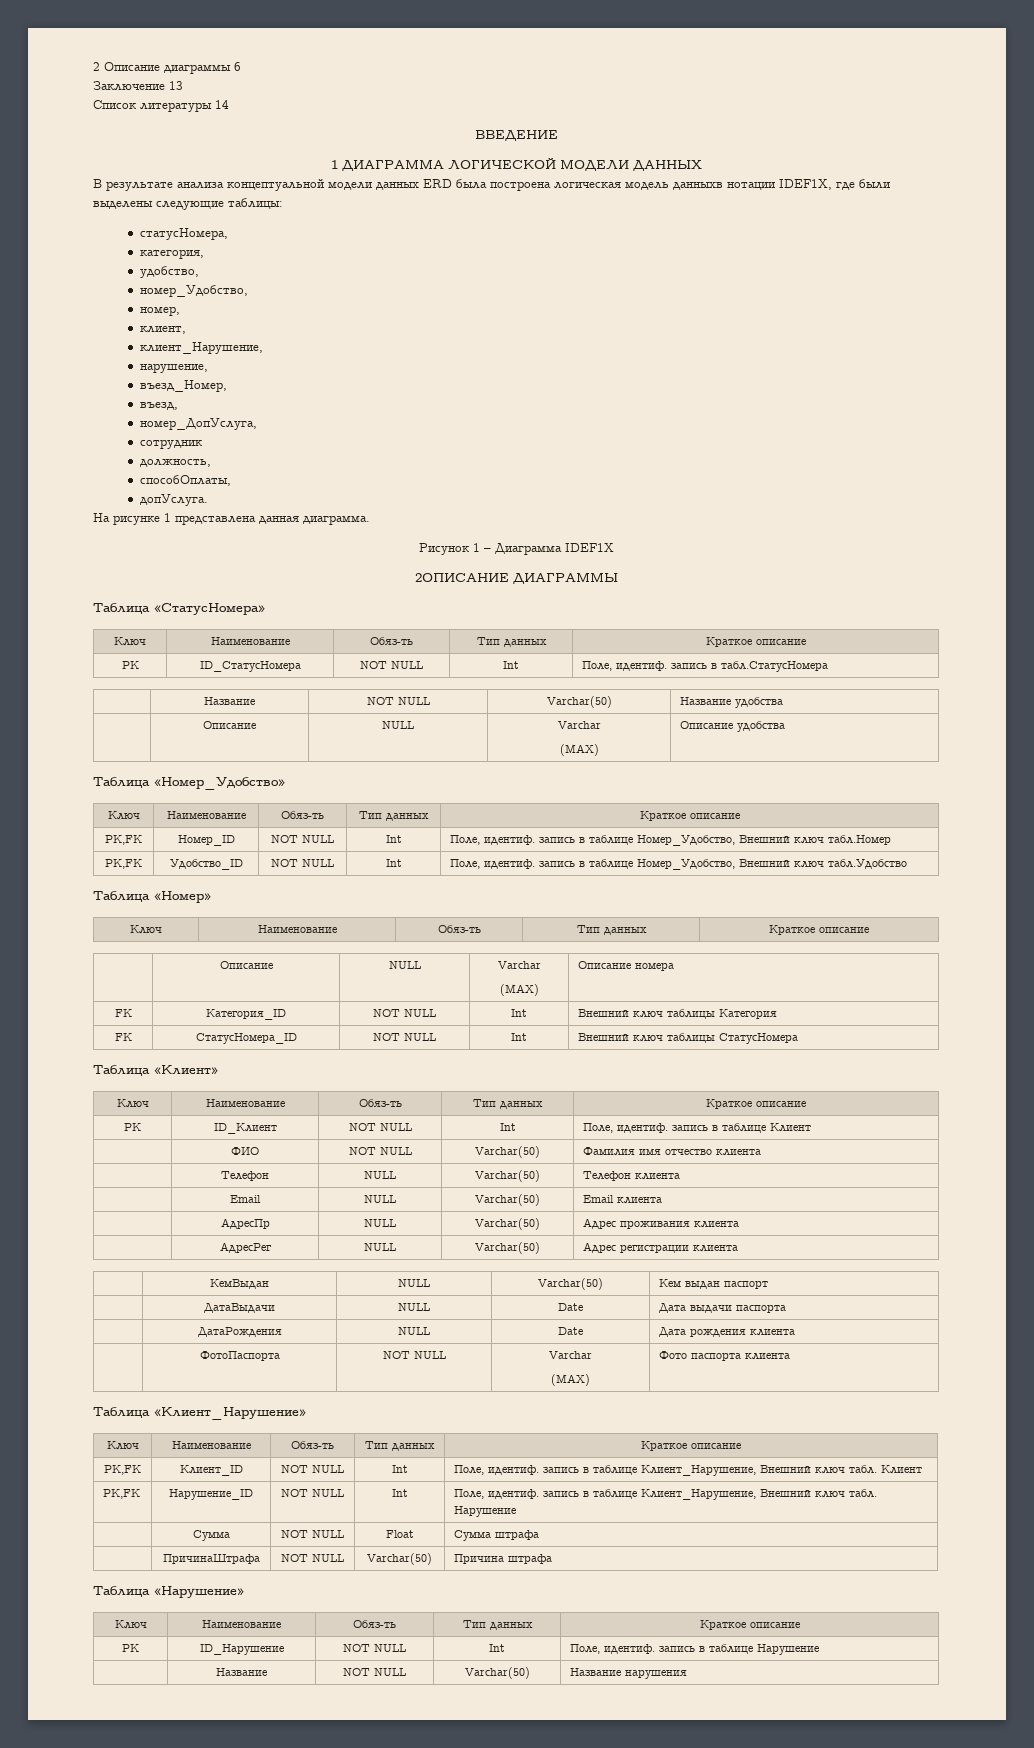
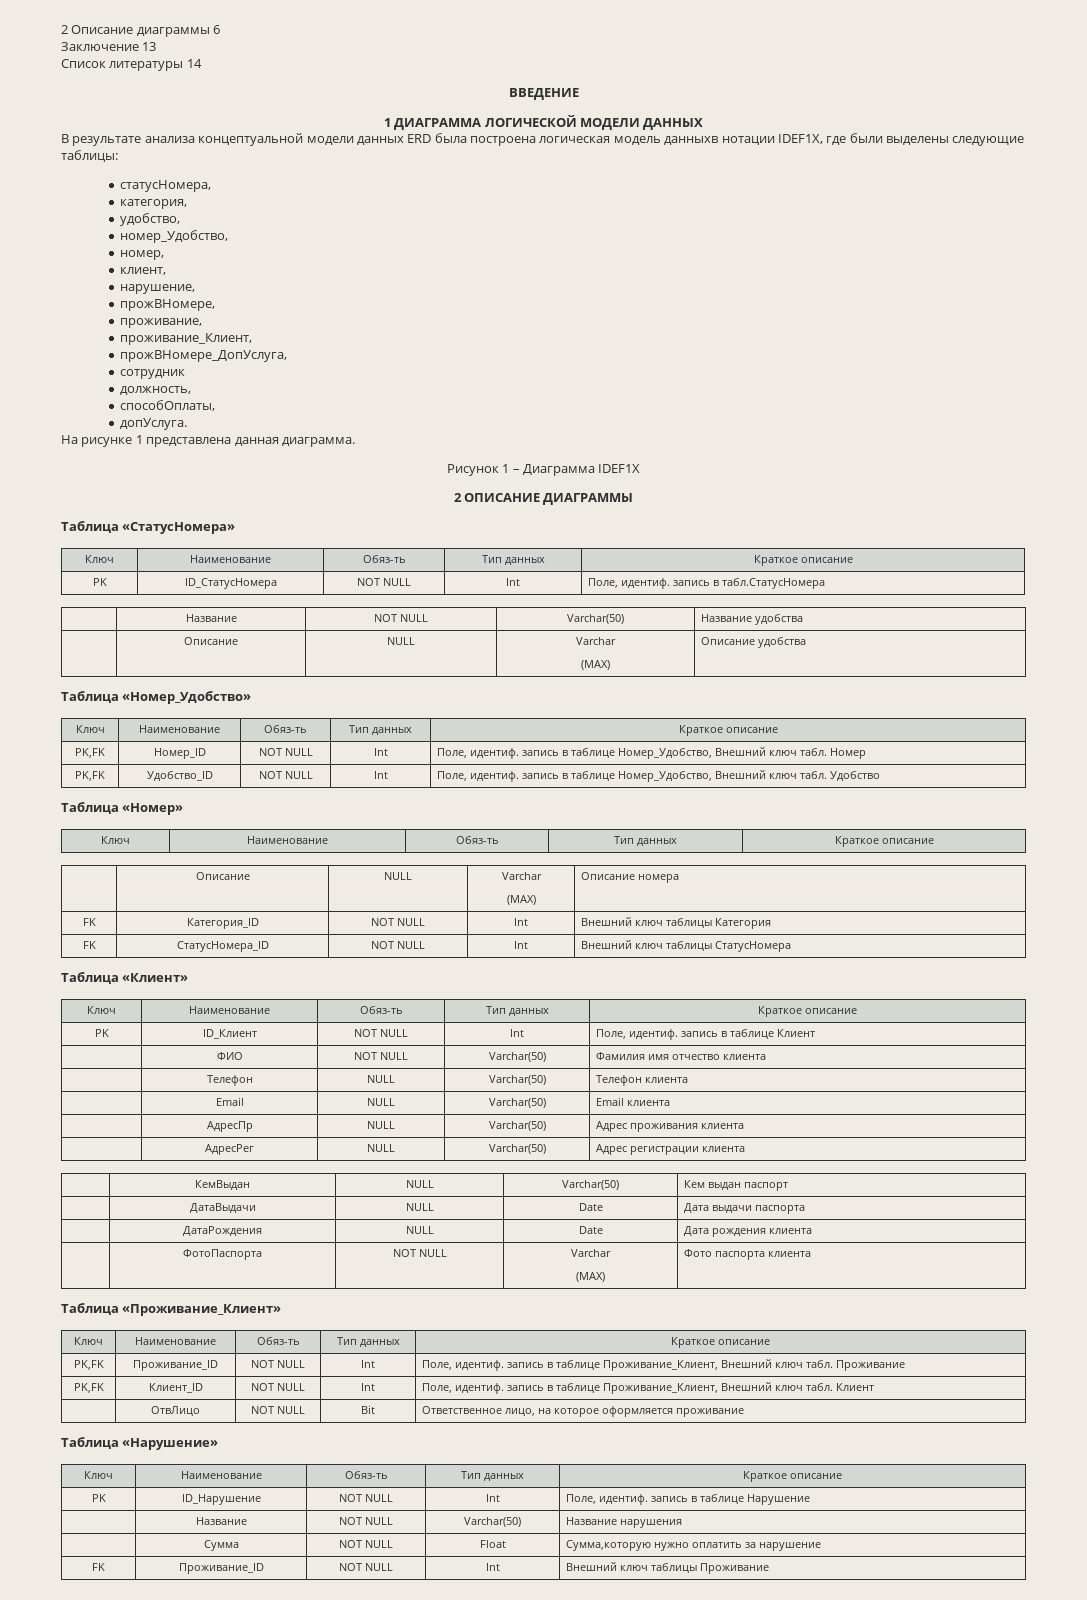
[140,342,264,354] // клиент_Нарушение, -> (166, 271) none
[140,380,228,392] [140,402,179,410] [140,418,258,430] въезд_Номер, // въезд, // номер_ДопУслуга, -> [119,299,215,311] [119,318,202,328] [119,333,252,345] [119,350,287,362] прожВНомере, // проживание, // проживание_Клиент, // прожВНомере_ДопУслуга,
[414,573,509,582] 2ОПИСАНИЕ -> [453,493,540,502] 2 ОПИСАНИЕ
[828,835,892,845] табл.Номер -> [800,748,867,759] табл. Номер
[828,859,908,869] табл.Удобство -> [800,771,881,781] табл. Удобство
[153,1407,307,1420] [106,1441,139,1450] [171,1441,251,1449] [291,1441,334,1449] [365,1441,435,1451] [641,1441,741,1451] «Клиент_Нарушение» // Ключ | Наименование | Обяз-ть | Тип данных | Краткое описание -> [122,1304,282,1316] [74,1337,103,1345] [135,1337,216,1345] [256,1337,300,1345] [336,1337,400,1347] [671,1337,770,1348] [73,1360,104,1370] [133,1360,218,1371] [251,1360,305,1368] [361,1360,375,1368] [422,1359,906,1371] «Проживание_Клиент» // Ключ | Наименование | Обяз-ть | Тип данных | Краткое описание // PK,FK | Проживание_ID | NOT NULL | Int | Поле, идентиф. запись в таблице Проживание_Клиент, Внешний ключ табл. Проживание
[641,1465,757,1476] Клиент_Нарушение, -> [603,1383,719,1394] Проживание_Клиент,
[103,1489,141,1499] [169,1489,253,1500] [281,1489,344,1497] [391,1489,408,1497] [454,1489,878,1500] [454,1506,517,1517] [192,1530,230,1541] [281,1530,344,1538] [385,1530,414,1538] [454,1530,540,1541] [162,1554,260,1564] [281,1554,344,1562] [367,1553,432,1565] [454,1554,553,1564] PK,FK | Нарушение_ID | NOT NULL | Int | Поле, идентиф. запись в таблице Клиент_Нарушение, Внешний ключ табл. Нарушение // | Сумма | NOT NULL | Float | Сумма штрафа // | ПричинаШтрафа | NOT NULL | Varchar(50) | Причина штрафа -> [151,1406,200,1416] [251,1406,305,1414] [361,1405,375,1414] [422,1406,745,1417] | ОтвЛицо | NOT NULL | Bit | Ответственное лицо, на которое оформляется проживание
(688, 1674) none -> [203,1540,239,1551] [339,1540,393,1548] [479,1540,506,1548] [566,1540,822,1551] [92,1563,105,1571] [178,1563,264,1574] [339,1563,393,1571] [485,1563,500,1571] [566,1562,770,1574] // | Сумма | NOT NULL | Float | Сумма,которую нужно оплатить за нарушение // FK | Проживание_ID | NOT NULL | Int | Внешний ключ таблицы Проживание

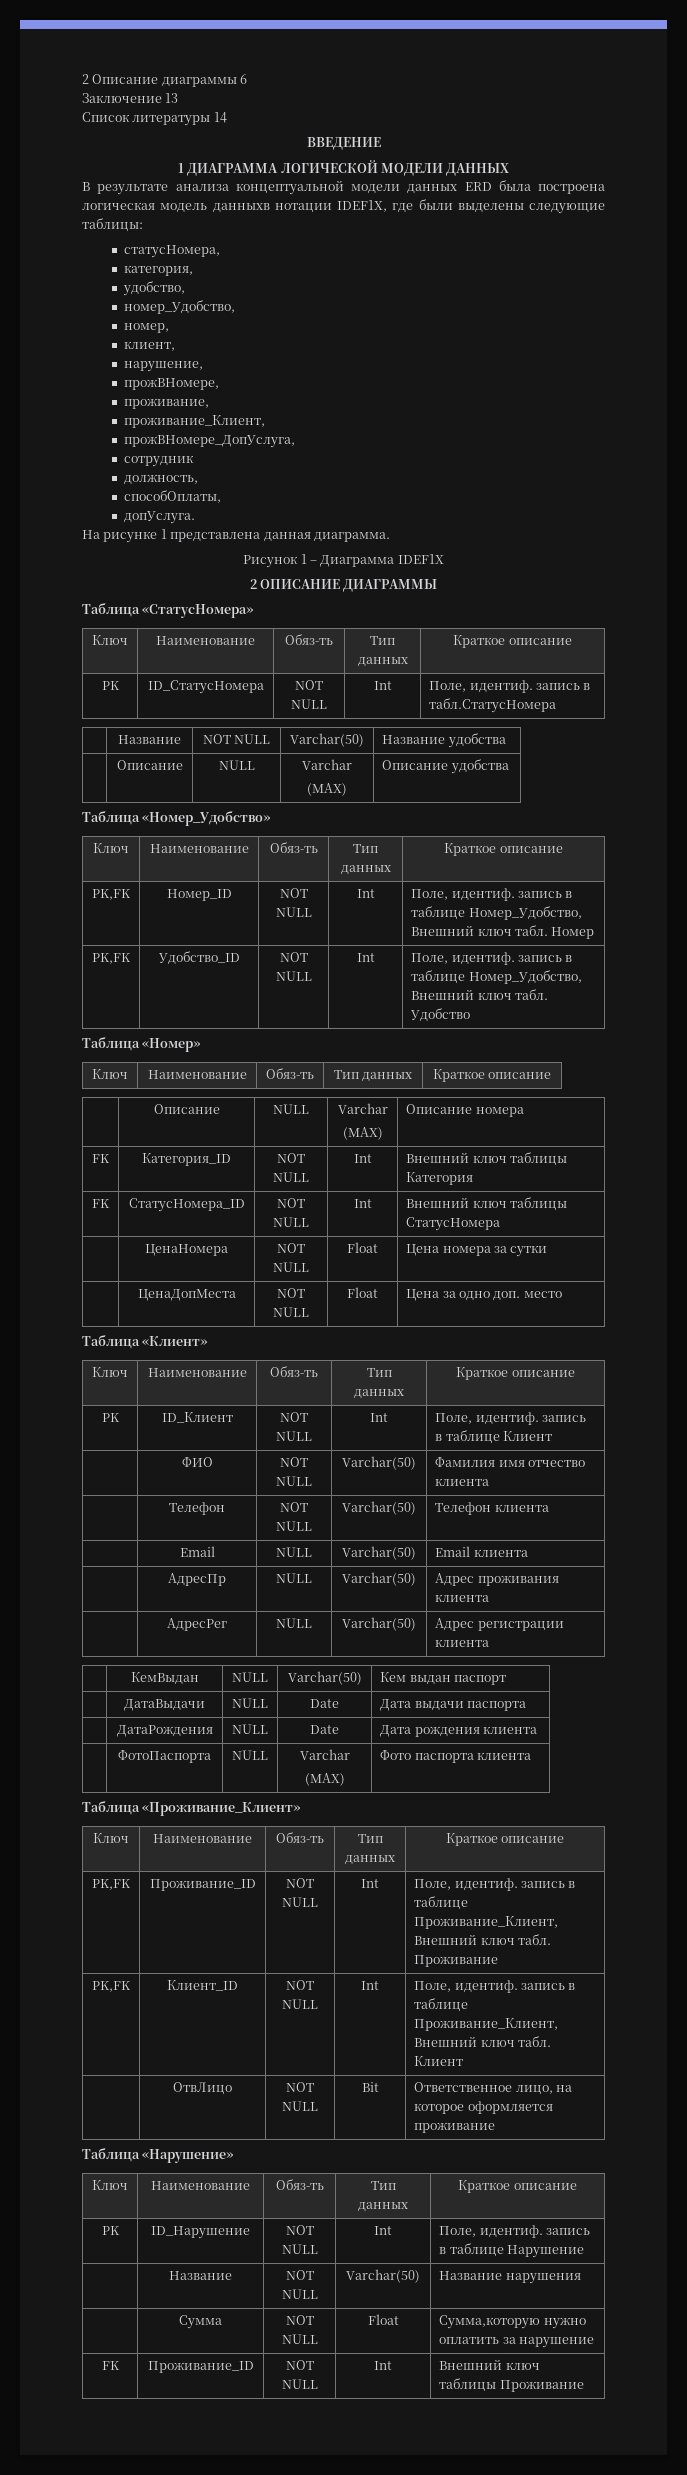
(792, 946) none -> [145,1244,228,1256] [277,1243,305,1253] [273,1262,309,1272] [347,1242,378,1253] [406,1244,548,1257] [137,1289,236,1301] [277,1288,305,1298] [273,1307,309,1317] [347,1287,378,1298] [406,1289,562,1301] // | ЦенаНомера | NOT NULL | Float | Цена номера за сутки // | ЦенаДопМеста | NOT NULL | Float | Цена за одно доп. место
(253, 1080) none -> [280,1502,308,1512] NOT
[392,1249,416,1257] NOT -> (211, 1756) none

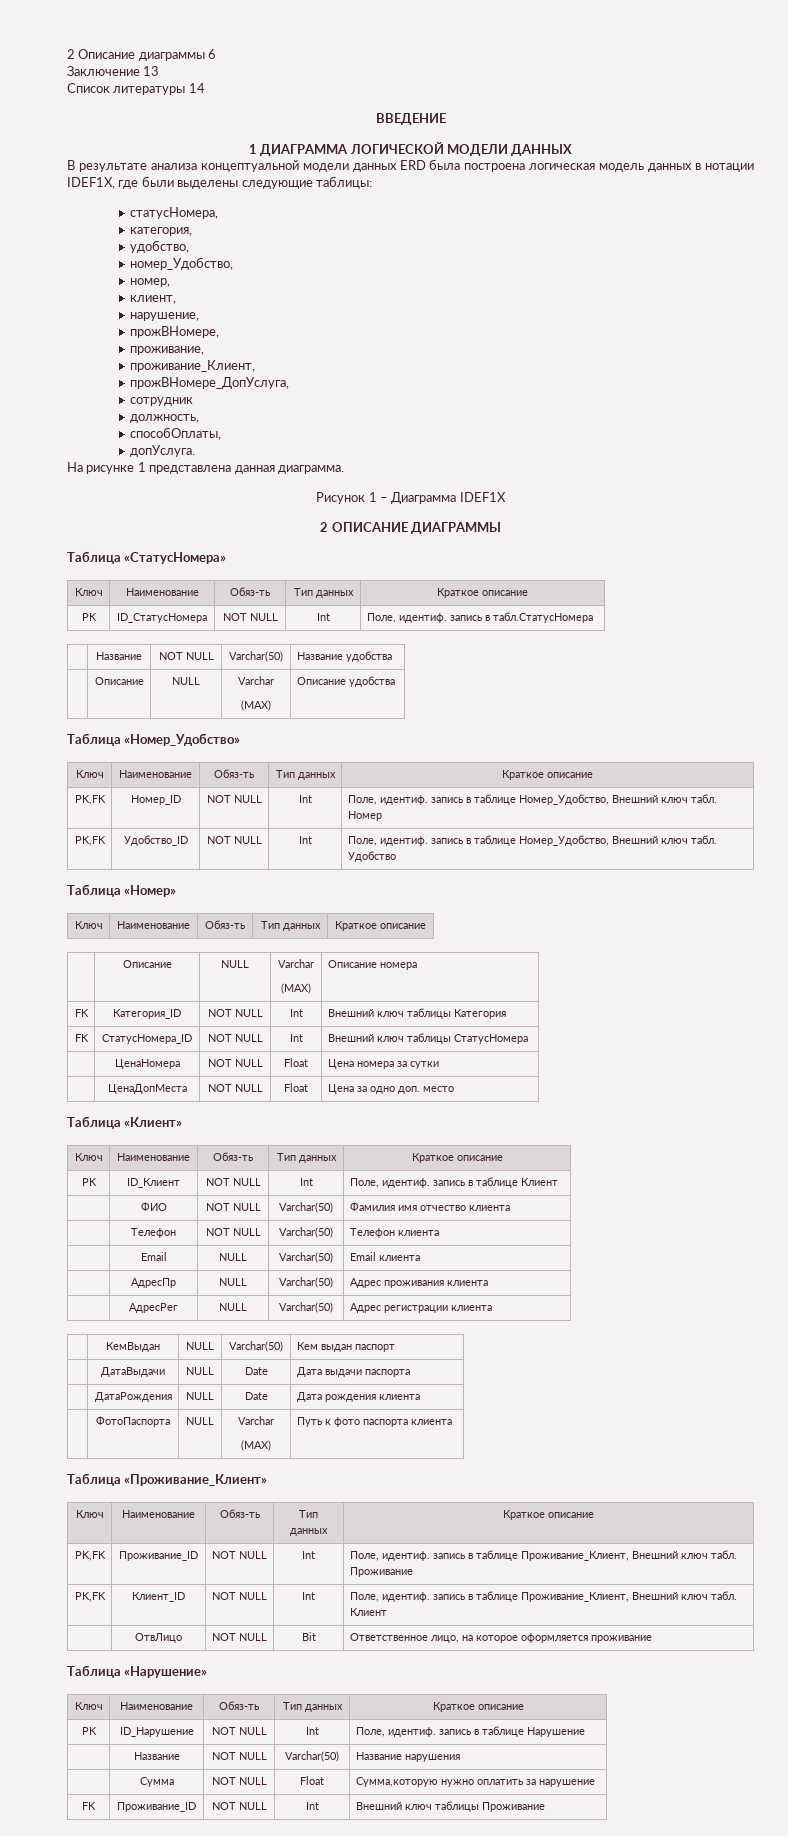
[212,203,270,213] данныхв -> [648,163,702,172] данных в
[380,1750,412,1760] Фото -> [296,1417,360,1427] Путь к фото

